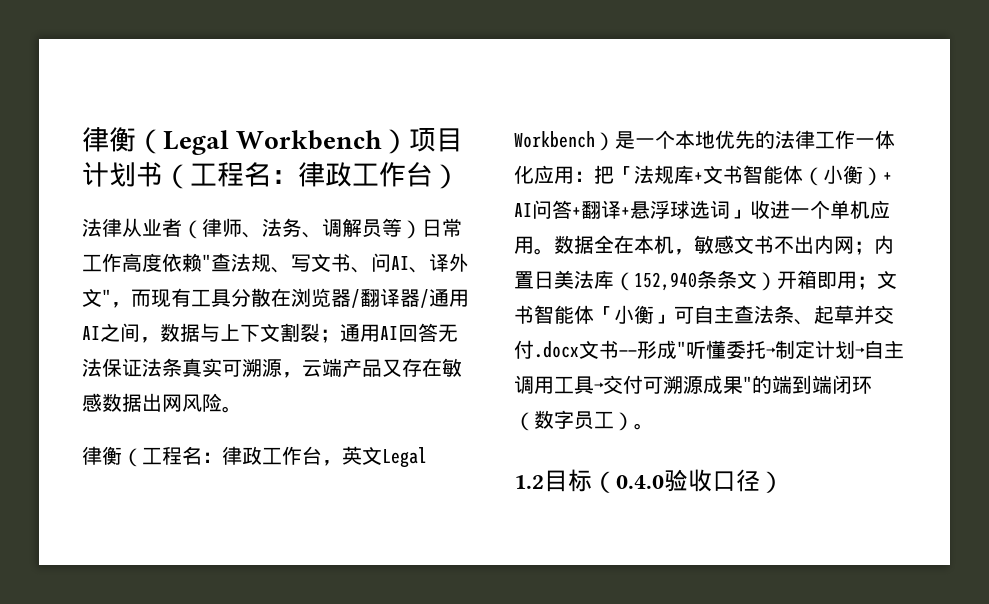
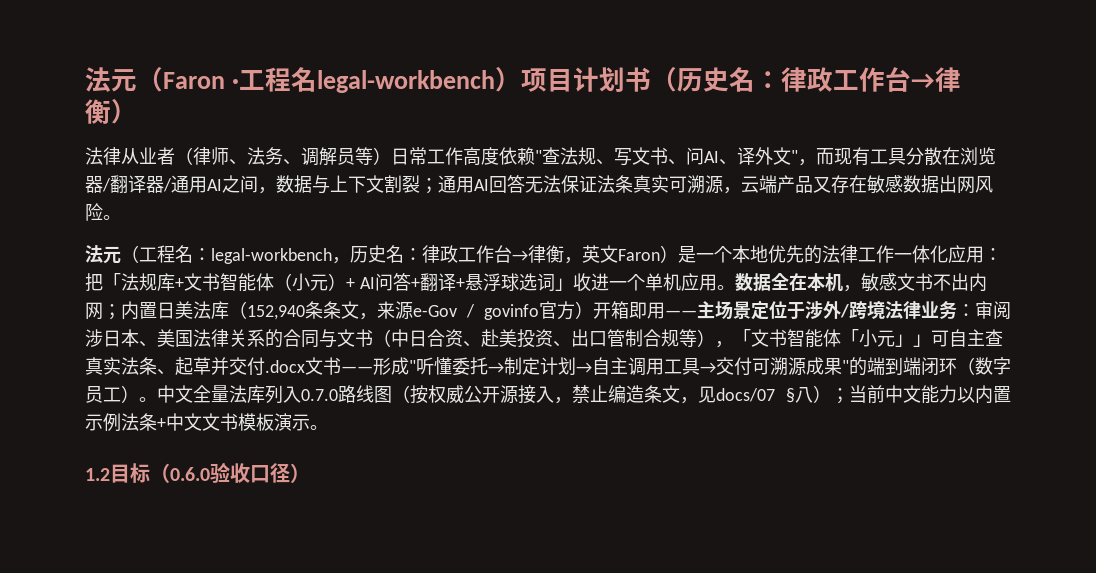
[82,127,383,155] 律衡（Legal Workbench -> [85,67,495,93] 法元（Faron ·工程名legal-workbench
[190,162,433,187] 工程名：律政工作台 -> [676,67,961,92] [85,99,111,124] 历史名：律政工作台→律衡
[82,446,427,468] [514,131,595,148] 律衡（工程名：律政工作台，英文Legal Workbench -> [85,245,660,264] 法元（工程名：legal-workbench，历史名：律政工作台→律衡，英文Faron
[843,165,863,184] 衡 -> [310,274,328,291] 元
[757,270,877,291] ）开箱即用； -> [359,301,1011,320] [85,329,751,348] ，来源e-Gov / govinfo官方）开箱即用——主场景定位于涉外/跨境法律业务：审阅涉日本、美国法律关系的合同与文书（中日合资、赴美投资、出口管制合规等），「
[634,305,654,324] 衡 -> [877,330,913,347] 元」
(754, 314) none -> [85,357,121,375] 真实
(654, 426) none -> [157,385,1011,404] [85,413,328,432] 中文全量法库列入0.7.0路线图（按权威公开源接入，禁止编造条文，见docs/07 §八）；当前中文能力以内置示例法条+中文文书模板演示。
[616,475,664,489] 0.4.0 -> [170,467,210,481] 0.6.0

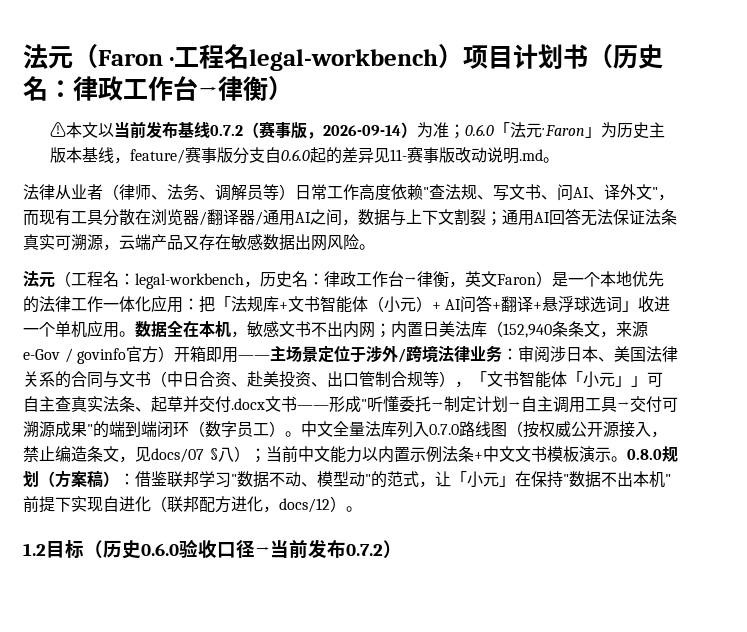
(137, 111) none -> [50,121,666,139] [50,146,560,164] // ⚠本文以当前发布基线0.7.2（赛事版，2026-09-14）为准；0.6.0「法元· Faron」为历史主版本基线，feature/赛事版分支自0.6.0起的差异见11-赛事版改动说明.md。
(328, 427) none -> [627,446,678,462] [23,470,671,488] [23,496,362,513] 0.8.0规划（方案稿）：借鉴联邦学习"数据不动、模型动"的范式，让「小元」在保持"数据不出本机"前提下实现自进化（联邦配方进化，docs/12）。
(170, 473) none -> [103,540,141,559] 历史
(290, 473) none -> [255,539,383,559] →当前发布0.7.2

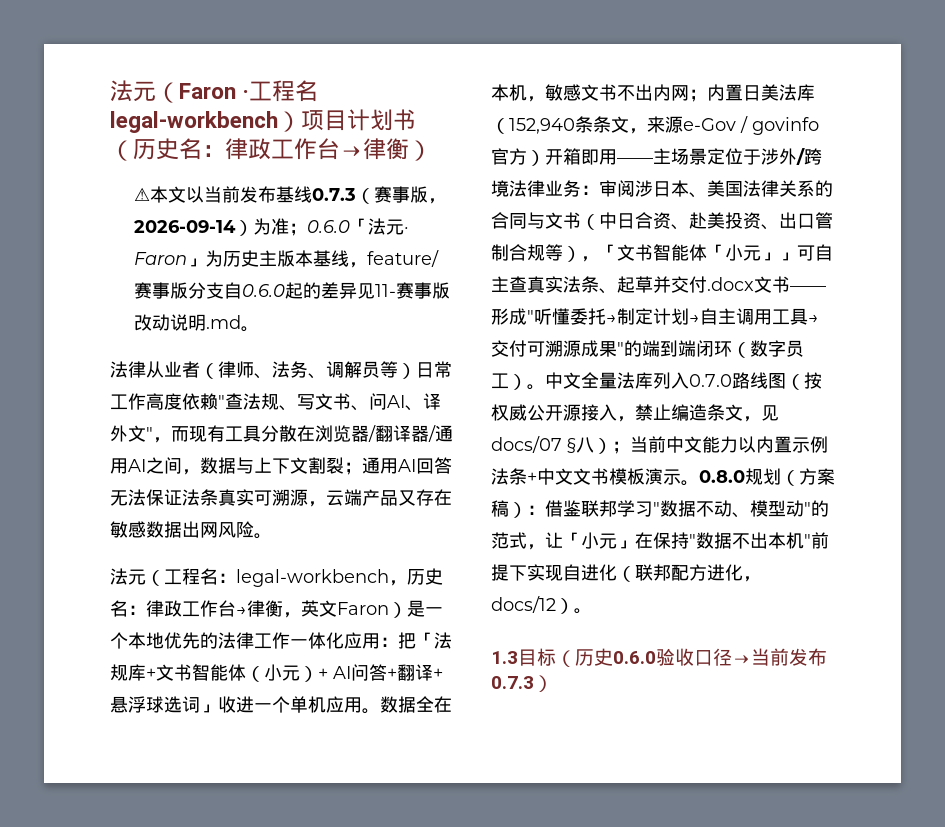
[210,125,244,136] 0.7.2 -> [311,188,356,201] 0.7.3
[23,543,46,556] 1.2 -> [491,651,518,664] 1.3
[346,544,383,556] 0.7.2 -> [491,676,534,689] 0.7.3

